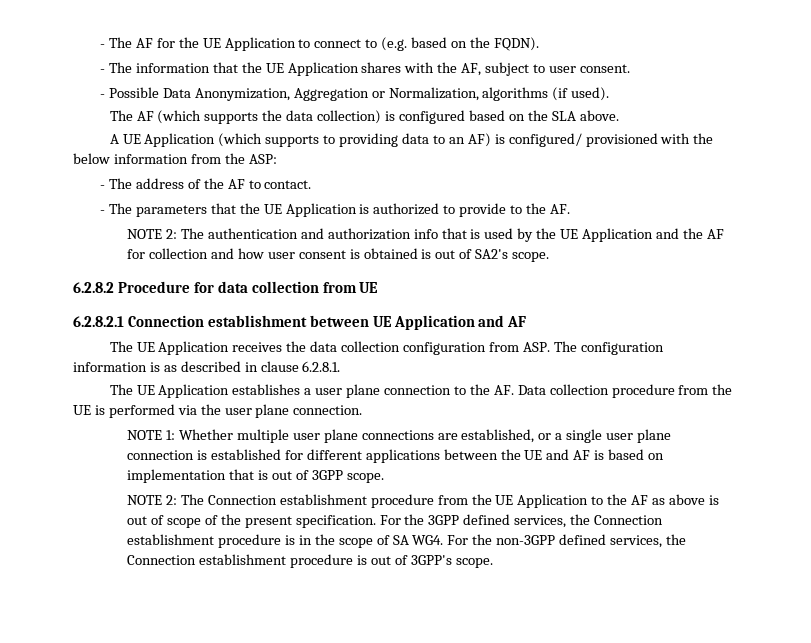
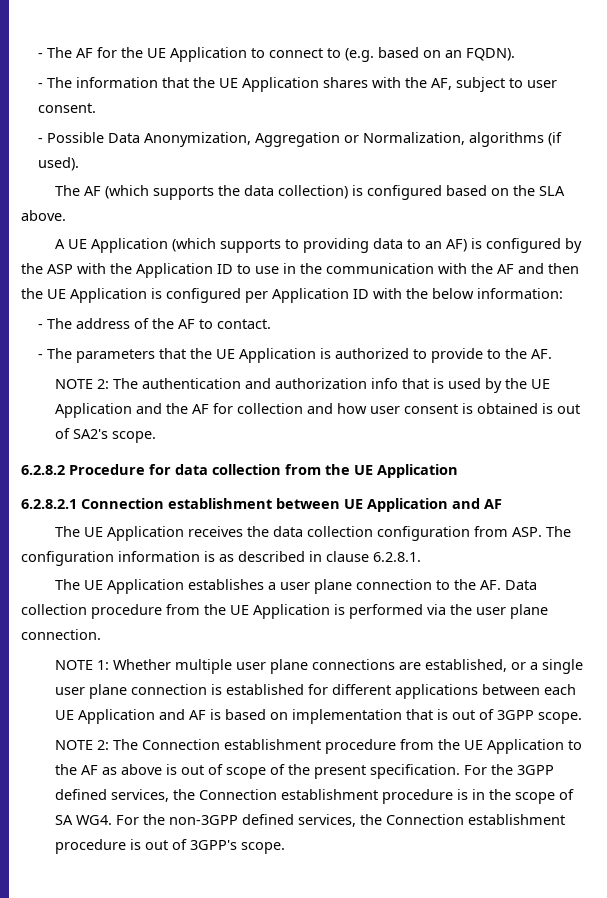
[469,37,490,48] the -> [444,50,462,58] an
[508,133,714,147] [73,153,277,164] configured/ provisioned with the below information from the ASP: -> [485,238,582,253] [21,263,579,278] [21,288,563,303] configured by the ASP with the Application ID to use in the communication with the AF and then the UE Application is configured per Application ID with the below information:
[359,282,379,293] UE -> [325,464,458,478] the UE Application
(91, 410) none -> [253,604,330,619] Application
[500,449,543,460] the UE -> [543,684,576,695] [54,709,155,724] each UE Application

